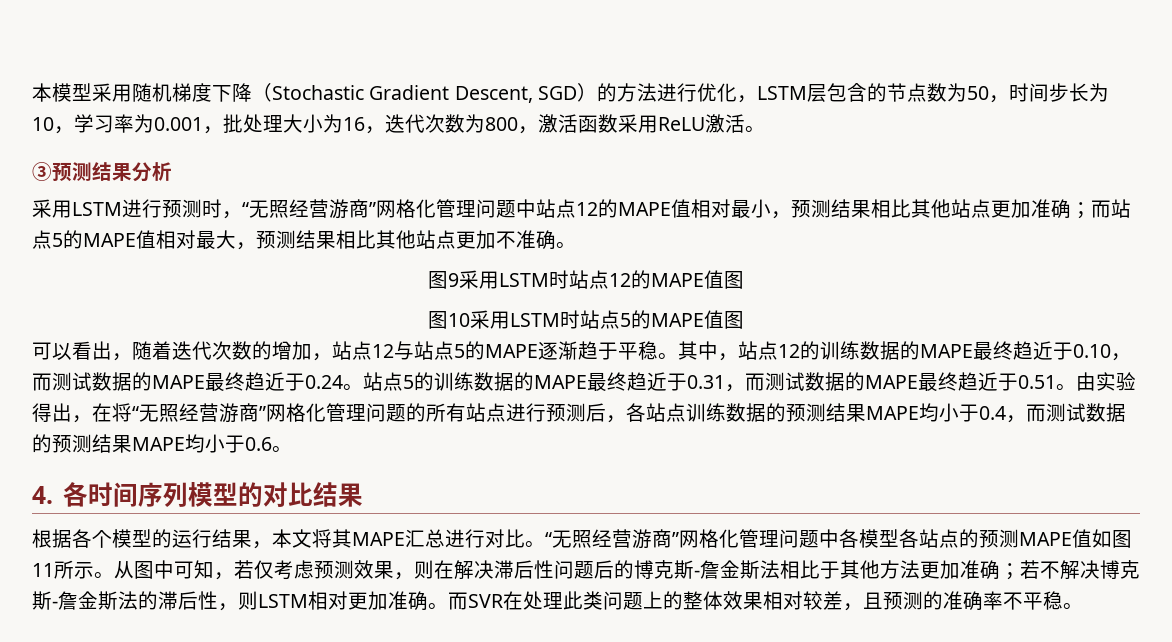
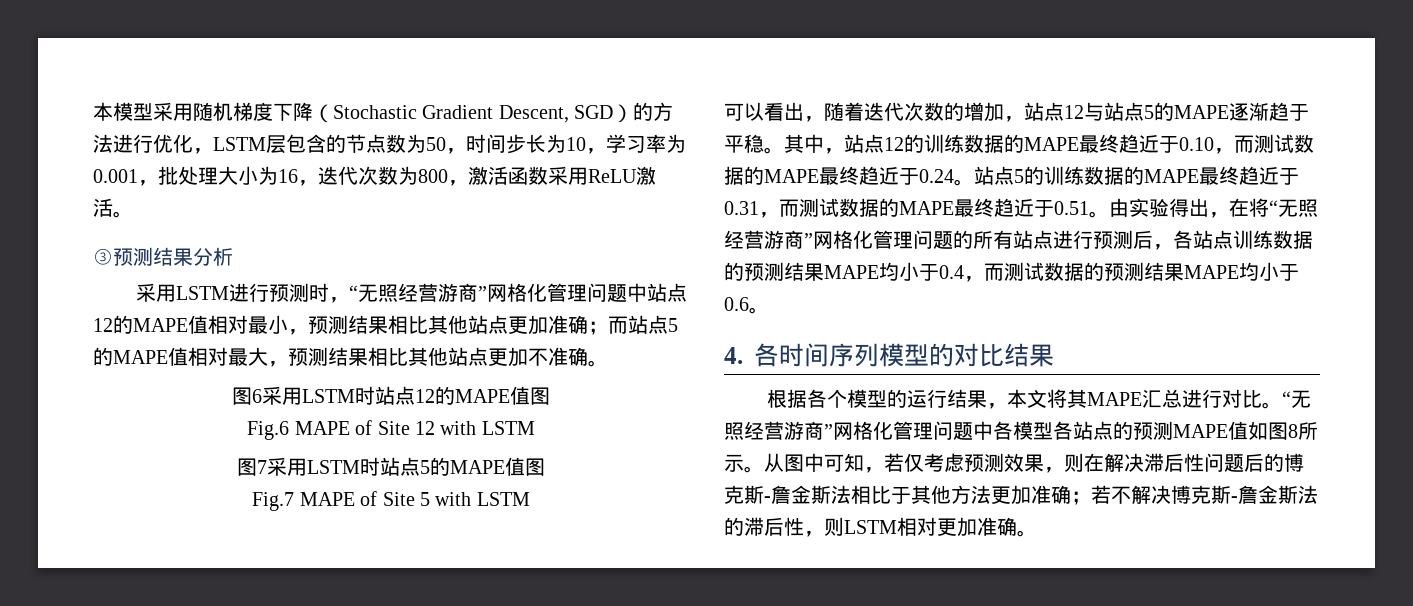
[448,273,459,287] 9 -> [252,389,262,403] 6
[428,311,470,329] // 图10 -> [247,420,535,440] [237,458,267,476] // Fig.6 MAPE of Site 12 with LSTM // 图7
(744, 320) none -> [252,491,530,511] // Fig.7 MAPE of Site 5 with LSTM
[32,563,54,577] 11 -> [1288,424,1298,438] 8
[448,591,1083,611] 而SVR在处理此类问题上的整体效果相对较差，且预测的准确率不平稳。 -> (1037, 533) none

